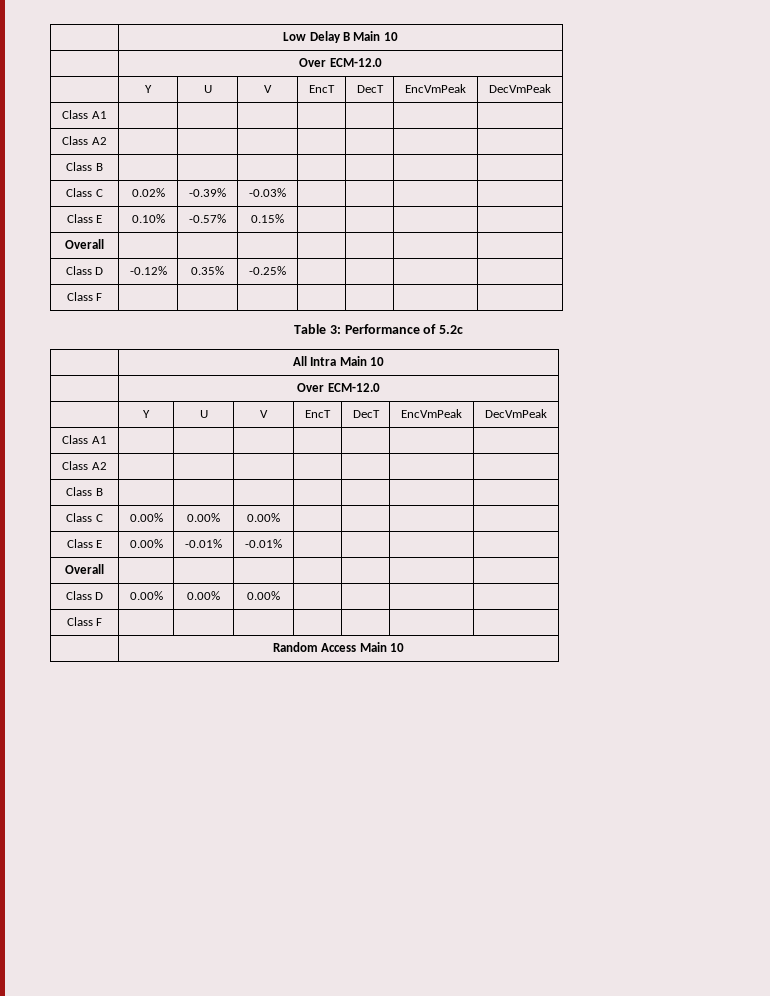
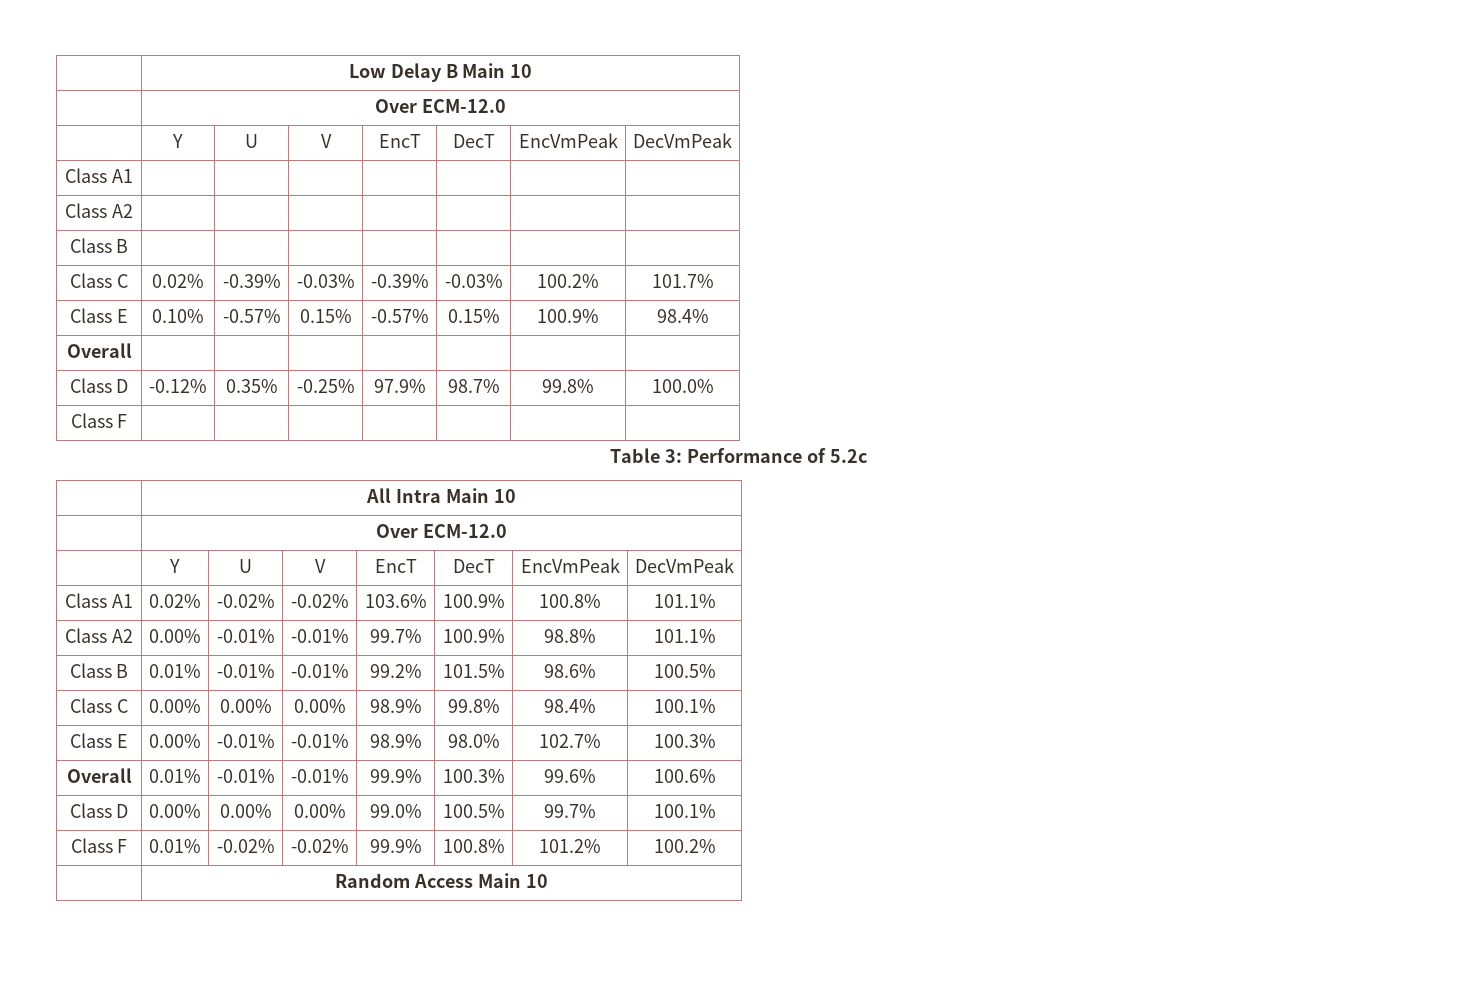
(286, 192) | | | -> [370,274,429,288] [444,274,503,288] [537,274,599,288] [651,274,714,288] -0.39% | -0.03% | 100.2% | 101.7%
(284, 218) | | | -> [370,309,429,323] [447,309,500,323] [537,309,599,323] [656,309,709,323] -0.57% | 0.15% | 100.9% | 98.4%
(286, 270) | | | -> [373,379,426,393] [447,379,500,393] [542,379,594,393] [651,379,714,393] 97.9% | 98.7% | 99.8% | 100.0%
[62,461,107,470] [66,487,103,496] | | | | | | // Class A2 | | | | | | | // Class B | | | | | | | -> [149,594,201,608] [216,594,275,608] [290,594,349,608] [364,594,427,608] [442,594,505,608] [539,594,601,608] [653,594,716,608] [65,628,133,643] [149,629,201,643] [216,629,275,643] [290,629,349,643] [369,629,422,643] [442,629,505,643] [544,629,596,643] [653,629,716,643] [69,663,129,678] [149,664,201,678] [216,664,275,678] [290,664,349,678] [369,664,422,678] [442,664,505,678] [544,664,596,678] [653,664,716,678] 0.02% | -0.02% | -0.02% | 103.6% | 100.9% | 100.8% | 101.1% // Class A2 | 0.00% | -0.01% | -0.01% | 99.7% | 100.9% | 98.8% | 101.1% // Class B | 0.01% | -0.01% | -0.01% | 99.2% | 101.5% | 98.6% | 100.5%
(280, 517) | | | -> [369,699,422,713] [447,699,500,713] [544,699,596,713] [653,699,716,713] 98.9% | 99.8% | 98.4% | 100.1%
[65,564,104,574] | | | // Overall | | | | | | | -> [369,734,422,748] [447,734,500,748] [539,734,601,748] [653,734,716,748] [66,768,132,783] [149,769,201,783] [216,769,275,783] [290,769,349,783] [369,769,422,783] [442,769,505,783] [544,769,596,783] [653,769,716,783] 98.9% | 98.0% | 102.7% | 100.3% // Overall | 0.01% | -0.01% | -0.01% | 99.9% | 100.3% | 99.6% | 100.6%
[66,617,103,626] | | | // Class F | | | | | | | -> [369,804,422,818] [442,804,505,818] [544,804,596,818] [653,804,716,818] [70,838,128,853] [149,839,201,853] [216,839,275,853] [290,839,349,853] [369,839,422,853] [442,839,505,853] [539,839,601,853] [653,839,716,853] 99.0% | 100.5% | 99.7% | 100.1% // Class F | 0.01% | -0.02% | -0.02% | 99.9% | 100.8% | 101.2% | 100.2%

